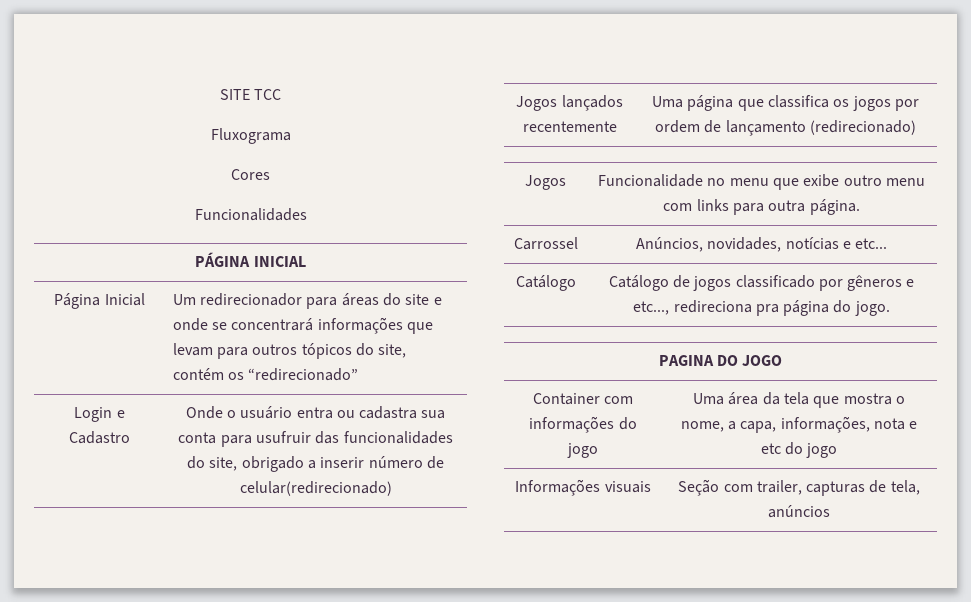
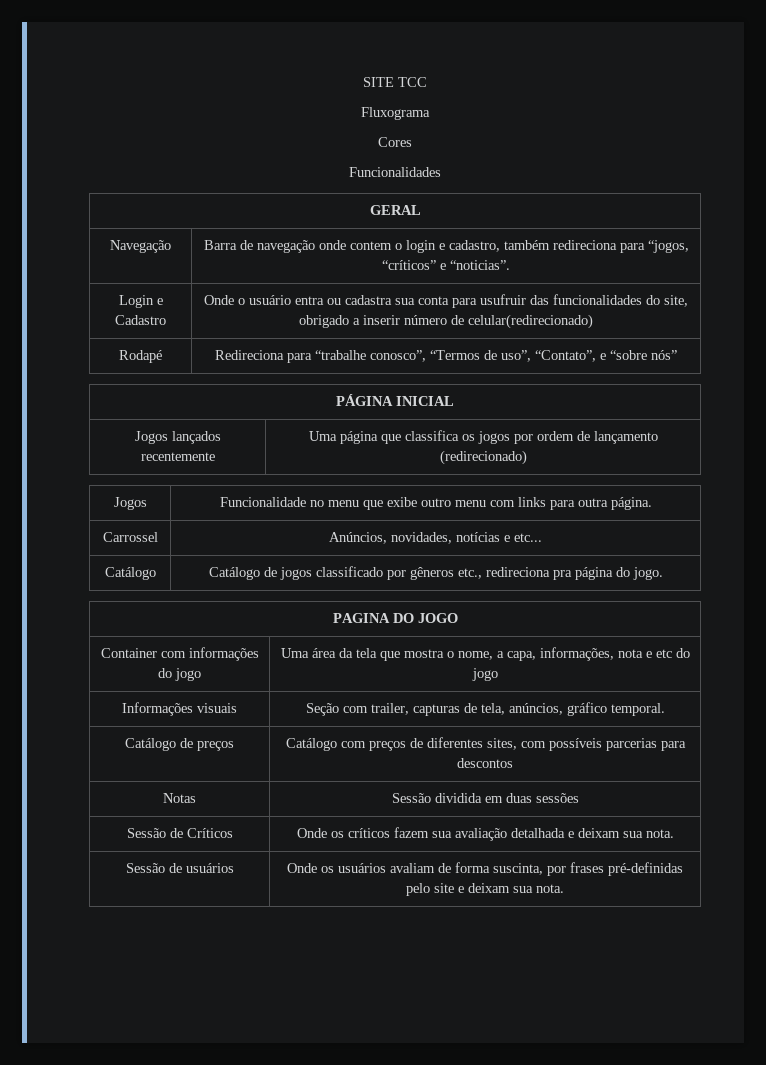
[195,252,306,267] [54,293,145,309] [172,293,442,309] [172,317,434,334] [172,343,407,359] [172,368,359,381] PÁGINA INICIAL // Página Inicial | Um redirecionador para áreas do site e onde se concentrará informações que levam para outros tópicos do site, contém os “redirecionado” -> [369,205,421,215] [110,240,171,253] [203,240,689,253] [381,260,510,270] GERAL // Navegação | Barra de navegação onde contem o login e cadastro, também redireciona para “jogos, “críticos” e “noticias”.
(392, 488) none -> [119,350,162,363] [215,350,677,363] [336,394,454,406] // Rodapé | Redireciona para “trabalhe conosco”, “Termos de uso”, “Contato”, e “sobre nós” // PÁGINA INICIAL
[906,279,915,287] [633,301,670,315] e etc..., -> [457,568,482,579] etc.,
[768,505,830,518] anúncios -> [508,702,665,716] [125,738,234,751] [285,737,686,751] [456,758,513,768] [163,793,196,803] [391,793,579,803] [126,828,233,838] [296,827,674,841] [125,863,234,873] [287,862,683,876] [405,883,564,896] anúncios, gráfico temporal. // Catálogo de preços | Catálogo com preços de diferentes sites, com possíveis parcerias para descontos // Notas | Sessão dividida em duas sessões // Sessão de Críticos | Onde os críticos fazem sua avaliação detalhada e deixam sua nota. // Sessão de usuários | Onde os usuários avaliam de forma suscinta, por frases pré-definidas pelo site e deixam sua nota.

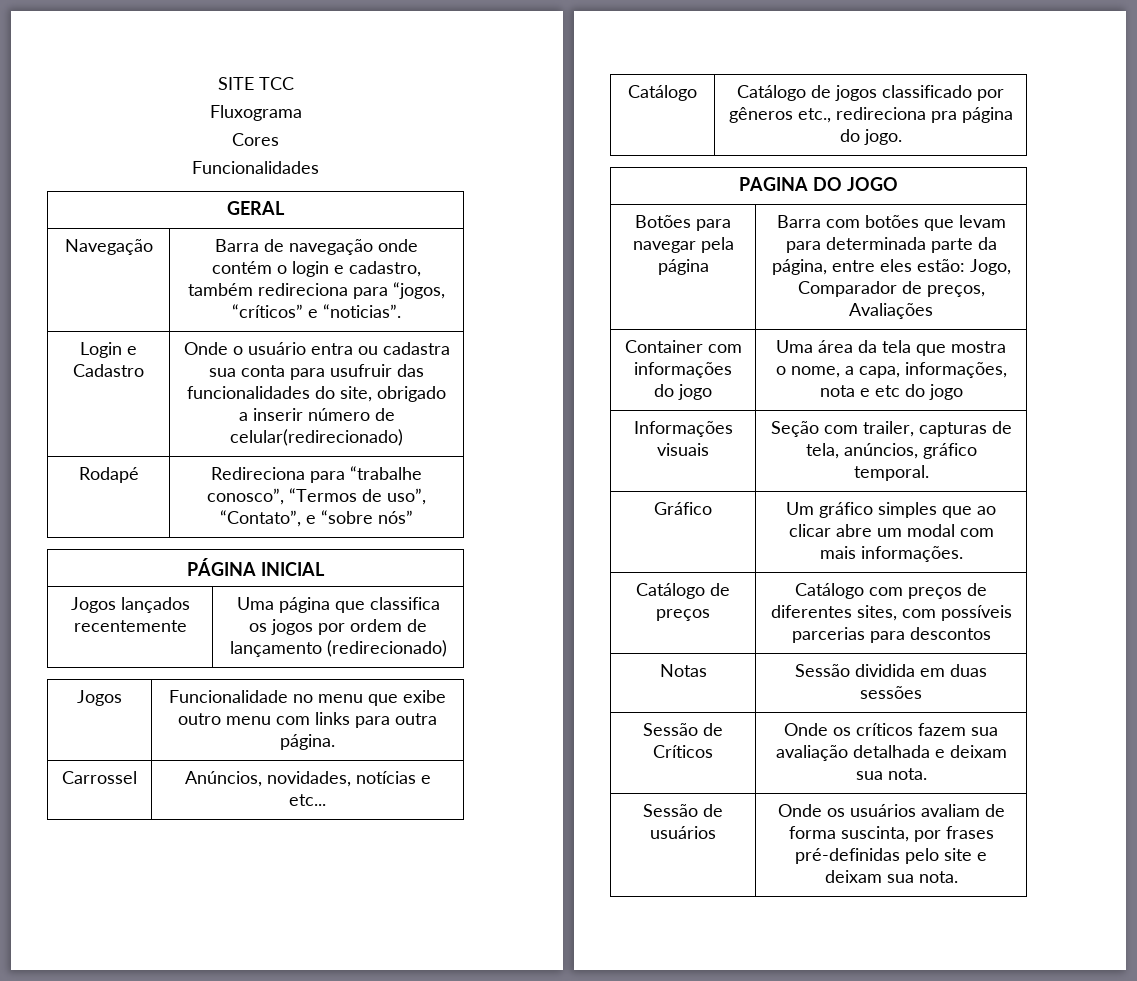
[349,241,392,250] contem -> [212,261,272,274] contém
(458, 618) none -> [635,215,731,231] [632,237,734,253] [657,259,709,275] [776,215,1006,231] [785,237,997,253] [771,259,1011,275] [797,281,985,297] [849,303,933,319] // Botões para navegar pela página | Barra com botões que levam para determinada parte da página, entre eles estão: Jogo, Comparador de preços, Avaliações
(665, 709) none -> [654,502,712,515] [786,502,996,518] [788,524,994,537] [819,546,963,562] // Gráfico | Um gráfico simples que ao clicar abre um modal com mais informações.

